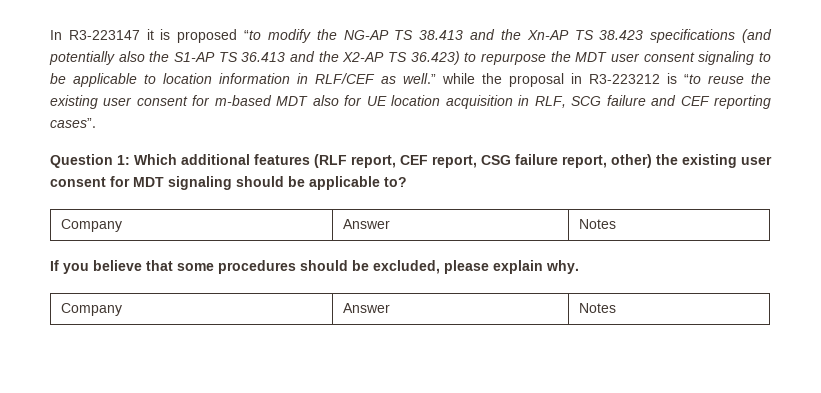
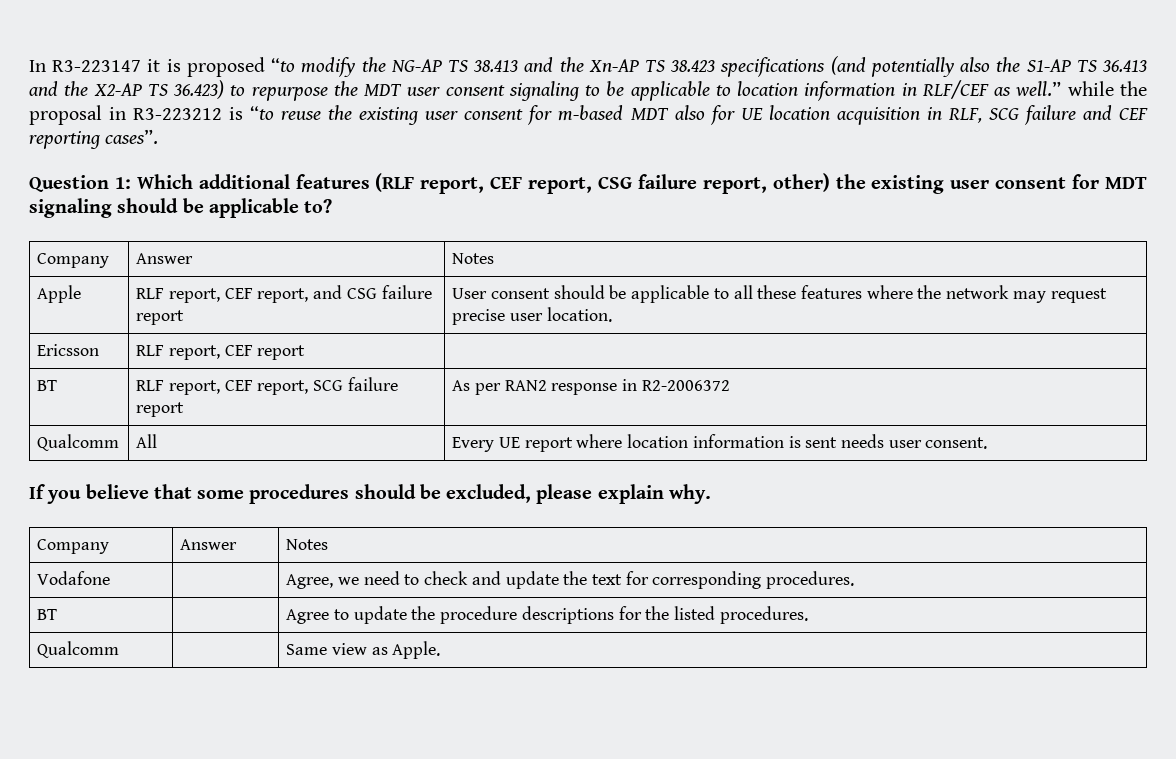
(616, 224) none -> [37,285,82,303] [136,285,432,303] [136,310,185,325] [452,285,1107,303] [452,307,612,325] [37,344,100,356] [136,345,306,360] [37,380,58,391] [136,377,398,395] [136,402,185,417] [452,379,730,395] [37,434,120,451] [136,434,158,448] [452,434,988,452] // Apple | RLF report, CEF report, and CSG failure report | User consent should be applicable to all these features where the network may request precise user location. // Ericsson | RLF report, CEF report | // BT | RLF report, CEF report, SCG failure report | As per RAN2 response in R2-2006372 // Qualcomm | All | Every UE report where location information is sent needs user consent.
(616, 308) none -> [37,571,111,585] [286,571,855,589] [37,609,58,620] [286,606,808,624] [37,641,120,658] [286,641,441,659] // Vodafone | | Agree, we need to check and update the text for corresponding procedures. // BT | | Agree to update the procedure descriptions for the listed procedures. // Qualcomm | | Same view as Apple.

